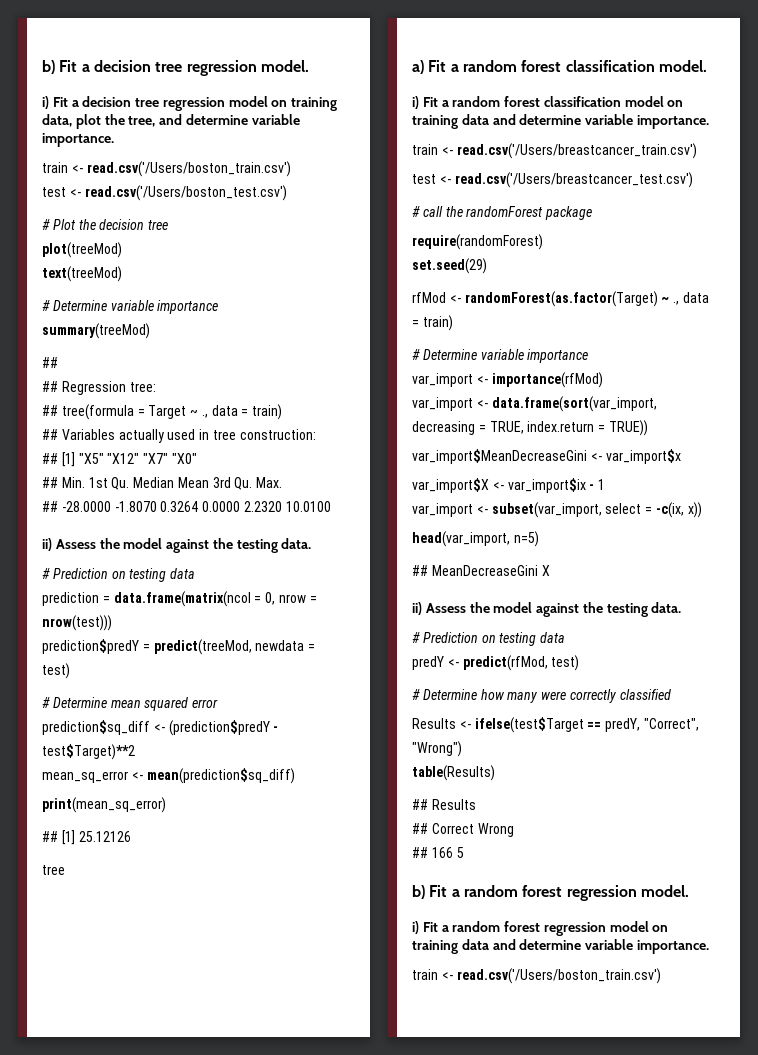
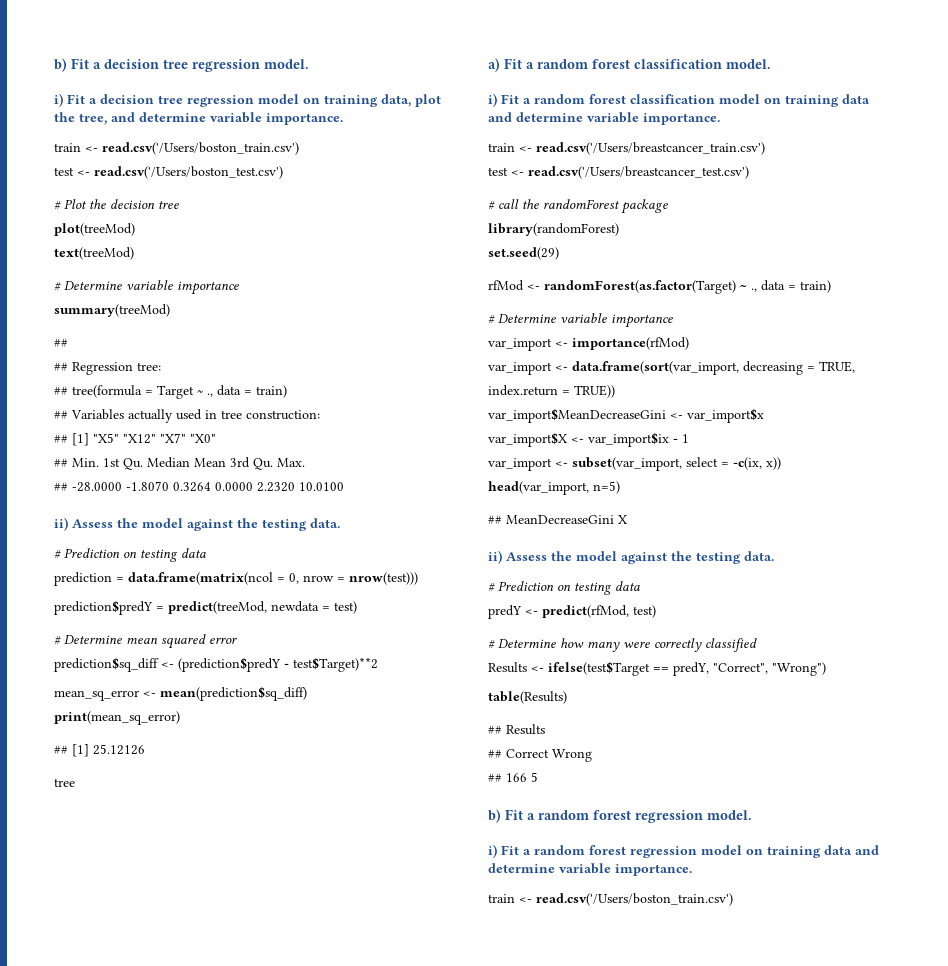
[412,234,543,250] require(randomForest) -> [488,223,619,236] library(randomForest)

